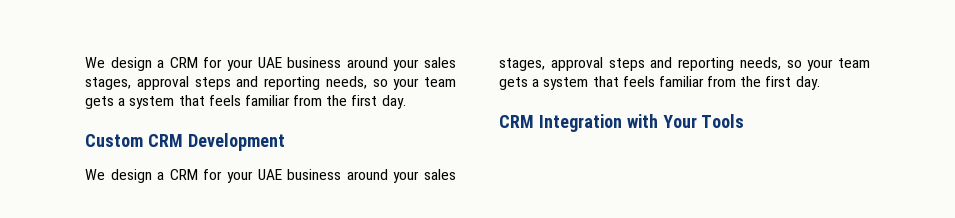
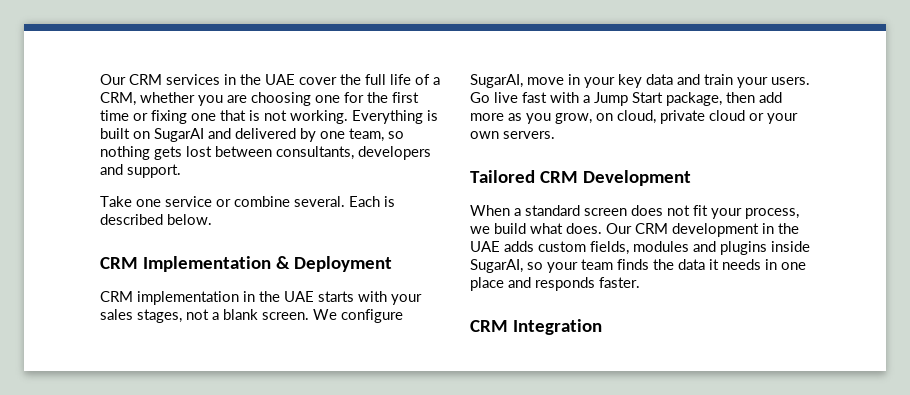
[85,57,456,71] [85,76,456,90] [85,95,406,109] [85,133,285,151] [85,169,456,183] [499,57,870,71] [499,76,820,90] We design a CRM for your UAE business around your sales stages, approval steps and reporting needs, so your team gets a system that feels familiar from the first day. // Custom CRM Development // We design a CRM for your UAE business around your sales stages, approval steps and reporting needs, so your team gets a system that feels familiar from the first day. -> [100,74,440,85] [100,92,419,106] [100,110,438,124] [100,128,404,142] [100,146,431,160] [100,164,181,178] [100,196,395,207] [100,214,212,225] [100,256,392,272] [100,291,422,305] [100,309,403,323] [470,74,810,88] [470,92,782,106] [470,110,798,124] [470,131,555,139] [470,170,691,186] [470,205,799,219] [470,223,799,237] [470,241,810,255] [470,259,806,273] [470,277,640,291] Our CRM services in the UAE cover the full life of a CRM, whether you are choosing one for the first time or fixing one that is not working. Everything is built on SugarAI and delivered by one team, so nothing gets lost between consultants, developers and support. // Take one service or combine several. Each is described below. // CRM Implementation & Deployment // CRM implementation in the UAE starts with your sales stages, not a blank screen. We configure SugarAI, move in your key data and train your users. Go live fast with a Jump Start package, then add more as you grow, on cloud, private cloud or your own servers. // Tailored CRM Development // When a standard screen does not fit your process, we build what does. Our CRM development in the UAE adds custom fields, modules and plugins inside SugarAI, so your team finds the data it needs in one place and responds faster.
[626,114,745,128] with Your Tools -> (602, 327) none

